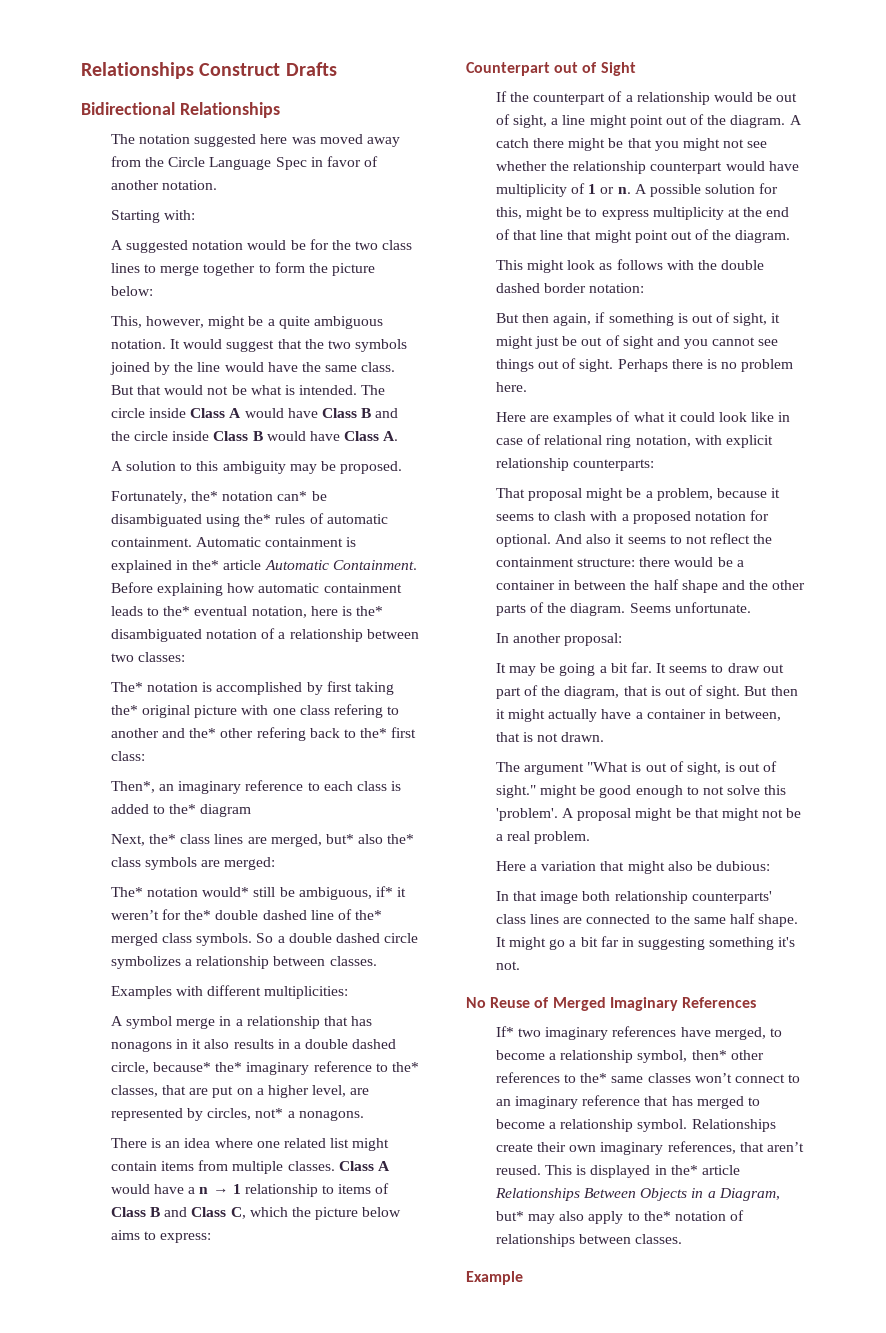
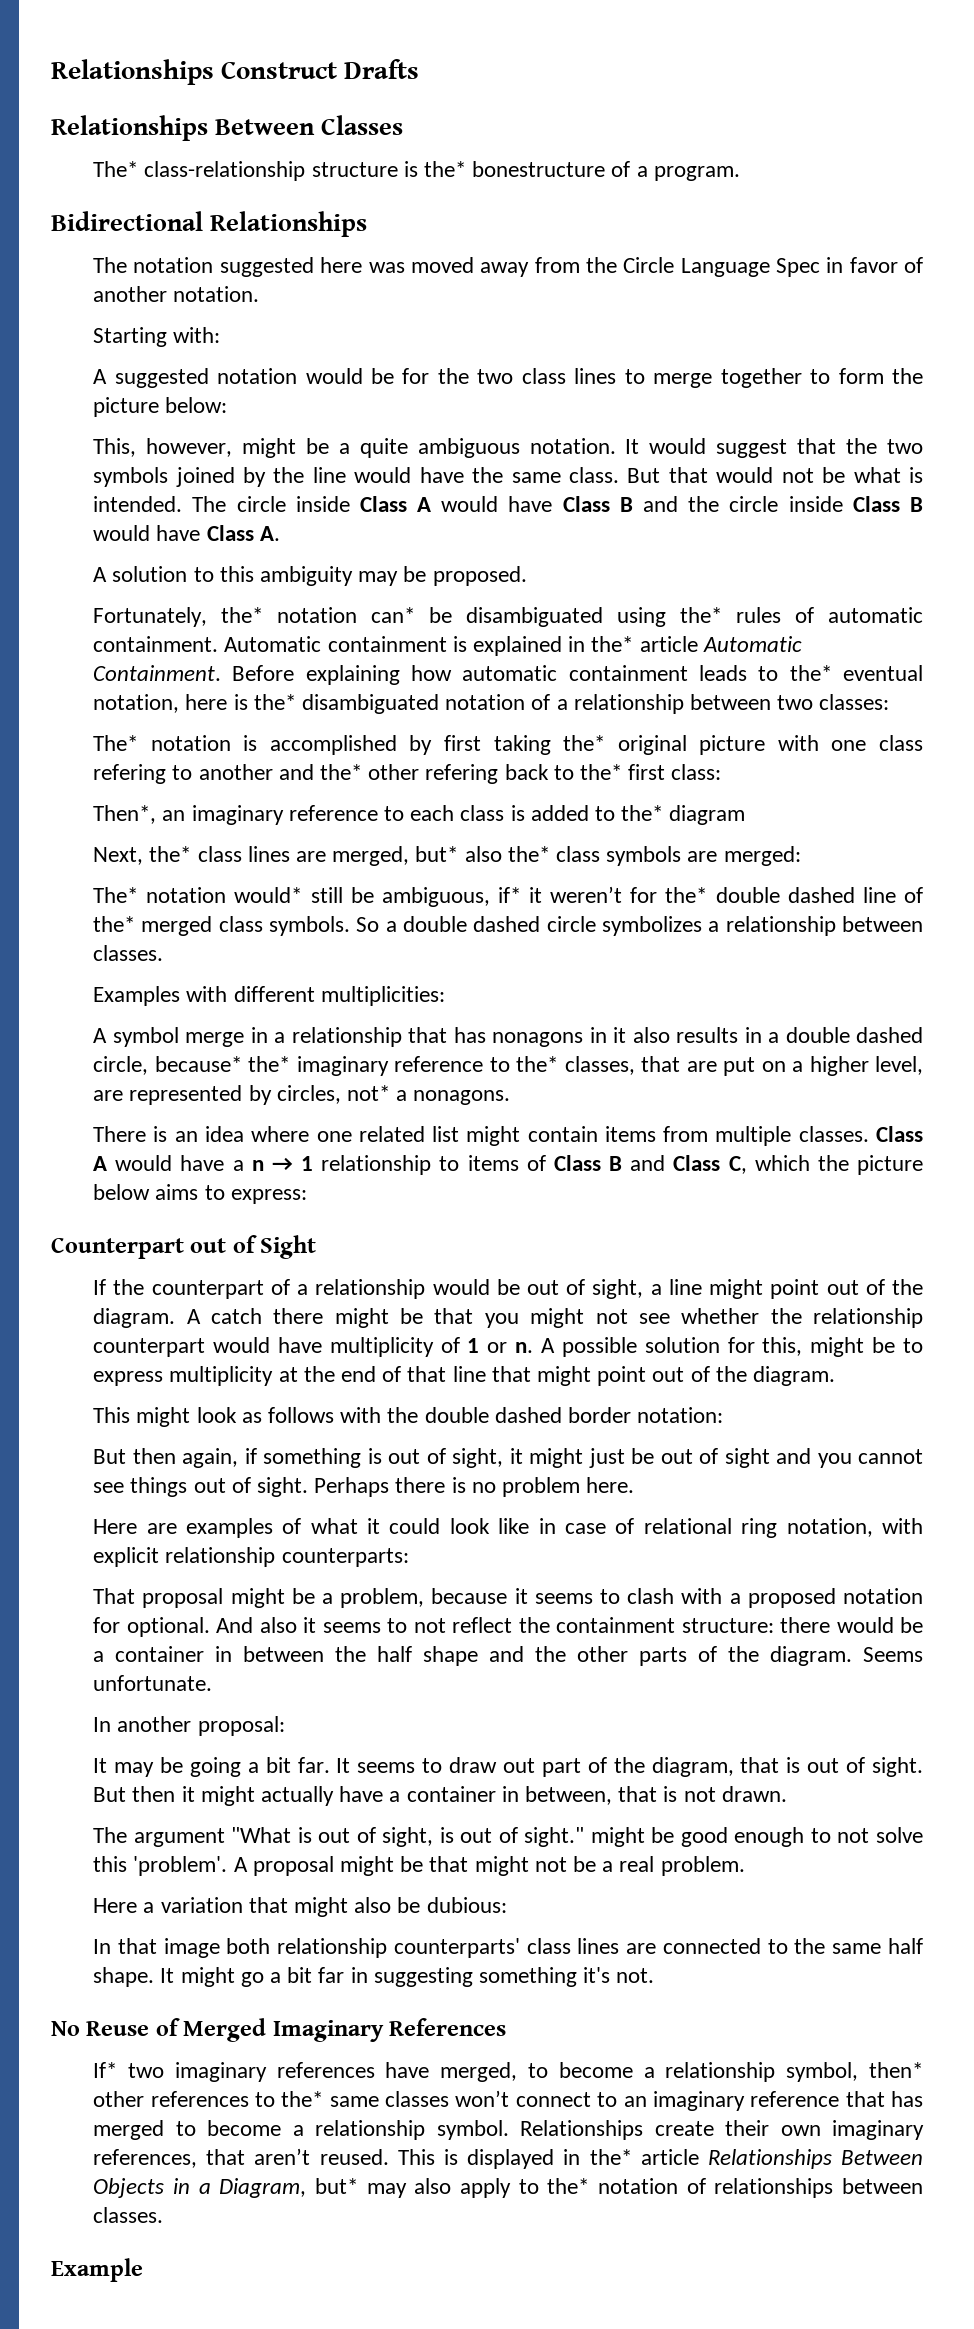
(337, 69) none -> [51,115,403,141] [93,161,740,181] // Relationships Between Classes // The* class-relationship structure is the* bonestructure of a program.

